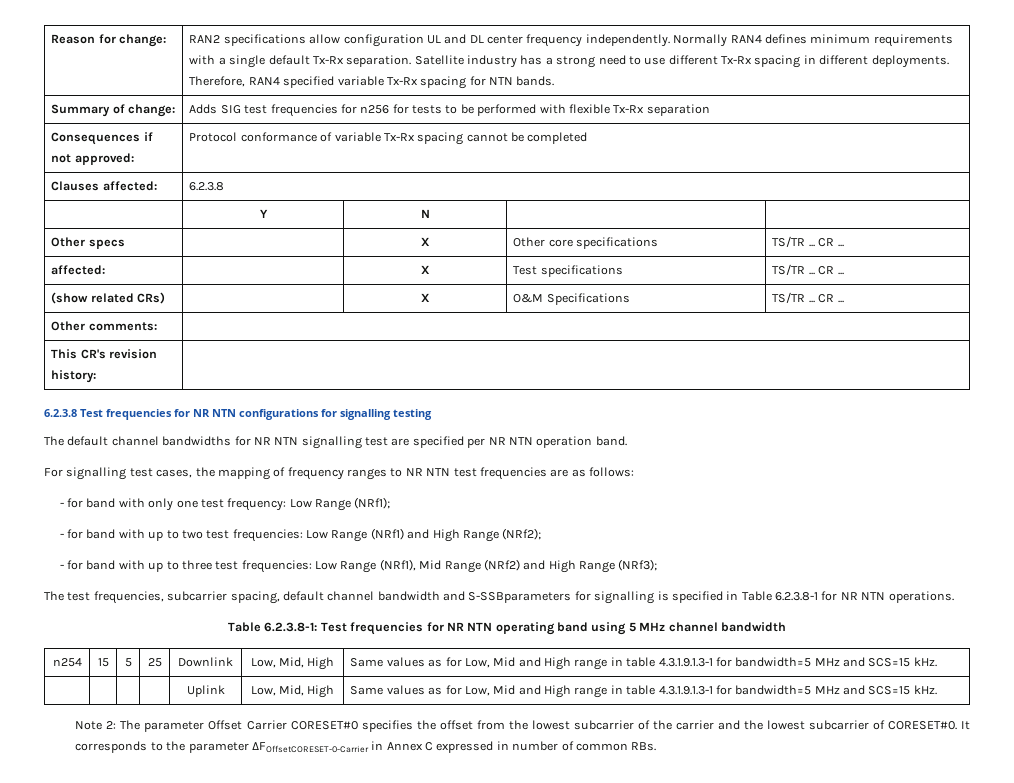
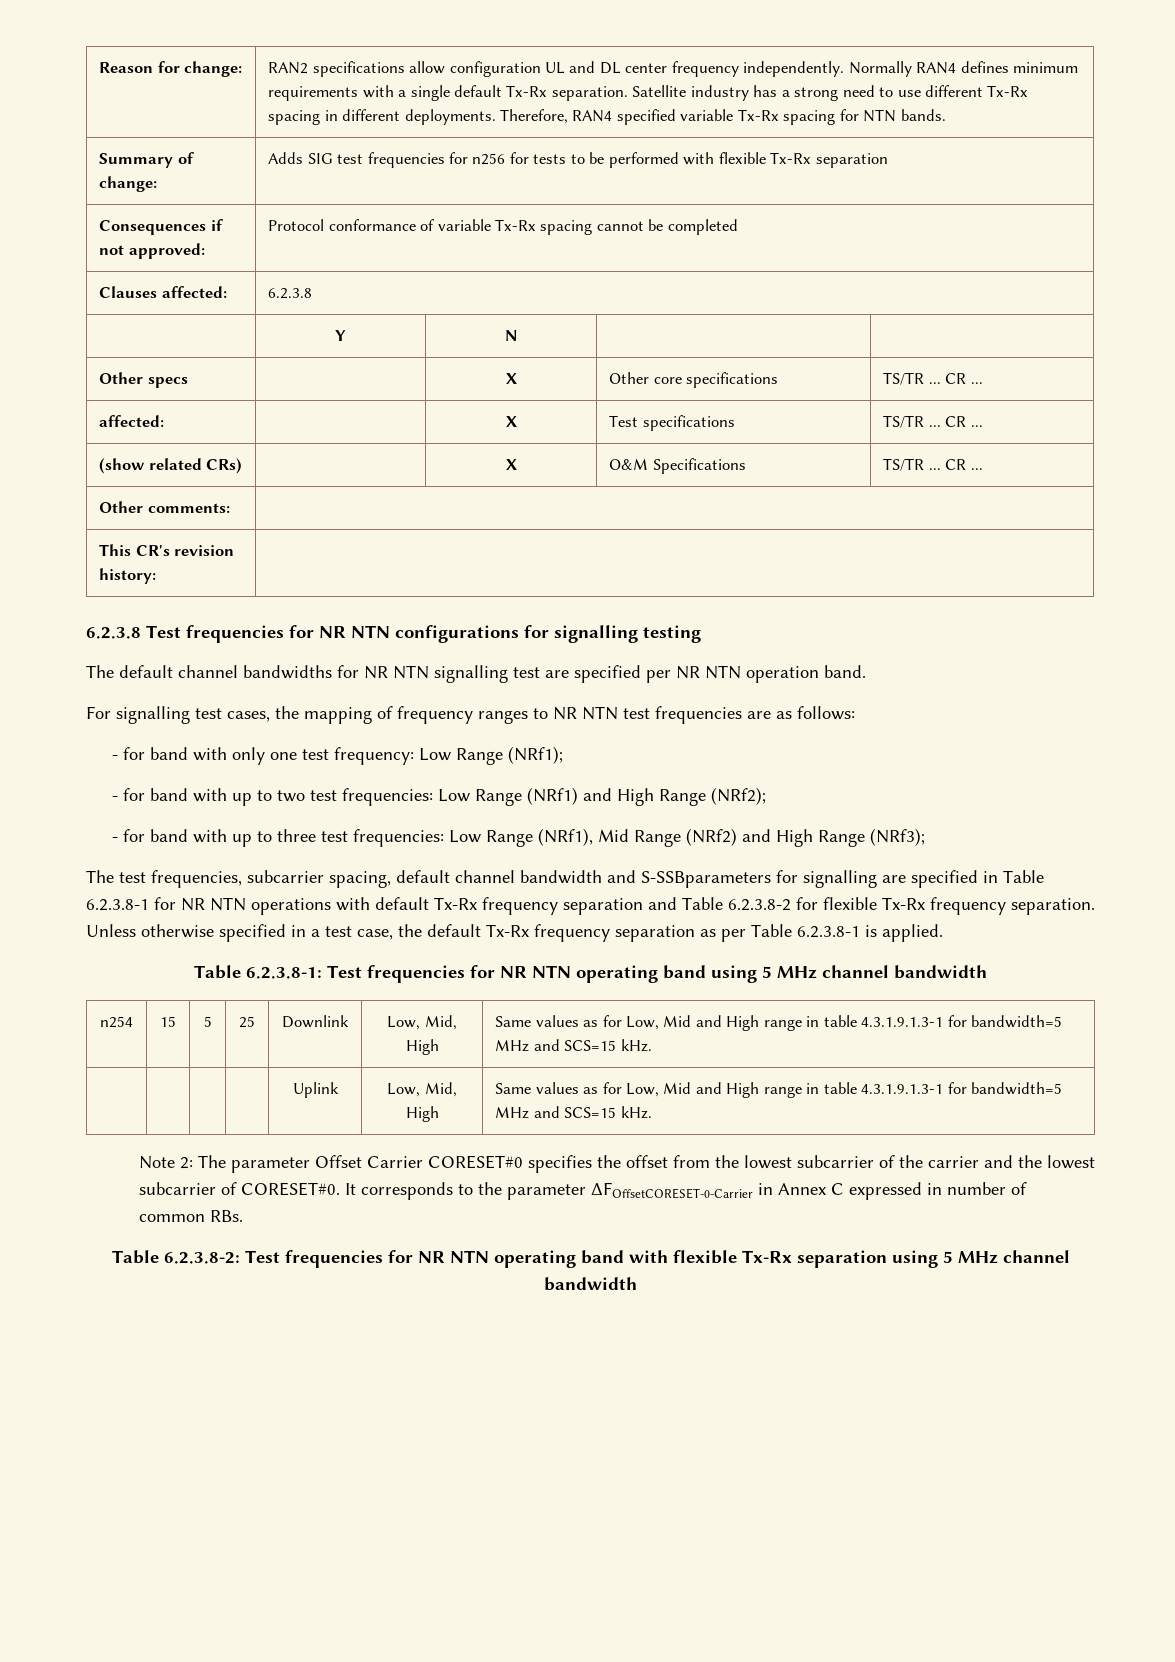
[657,591,669,601] is -> [882,875,906,883] are
[888,591,954,603] operations. -> [251,897,1095,915] [86,924,943,942] operations with default Tx-Rx frequency separation and Table 6.2.3.8-2 for flexible Tx-Rx frequency separation. Unless otherwise specified in a test case, the default Tx-Rx frequency separation as per Table 6.2.3.8-1 is applied.
(657, 746) none -> [111,1250,1070,1268] [544,1277,637,1291] // Table 6.2.3.8-2: Test frequencies for NR NTN operating band with flexible Tx-Rx separation using 5 MHz channel bandwidth

